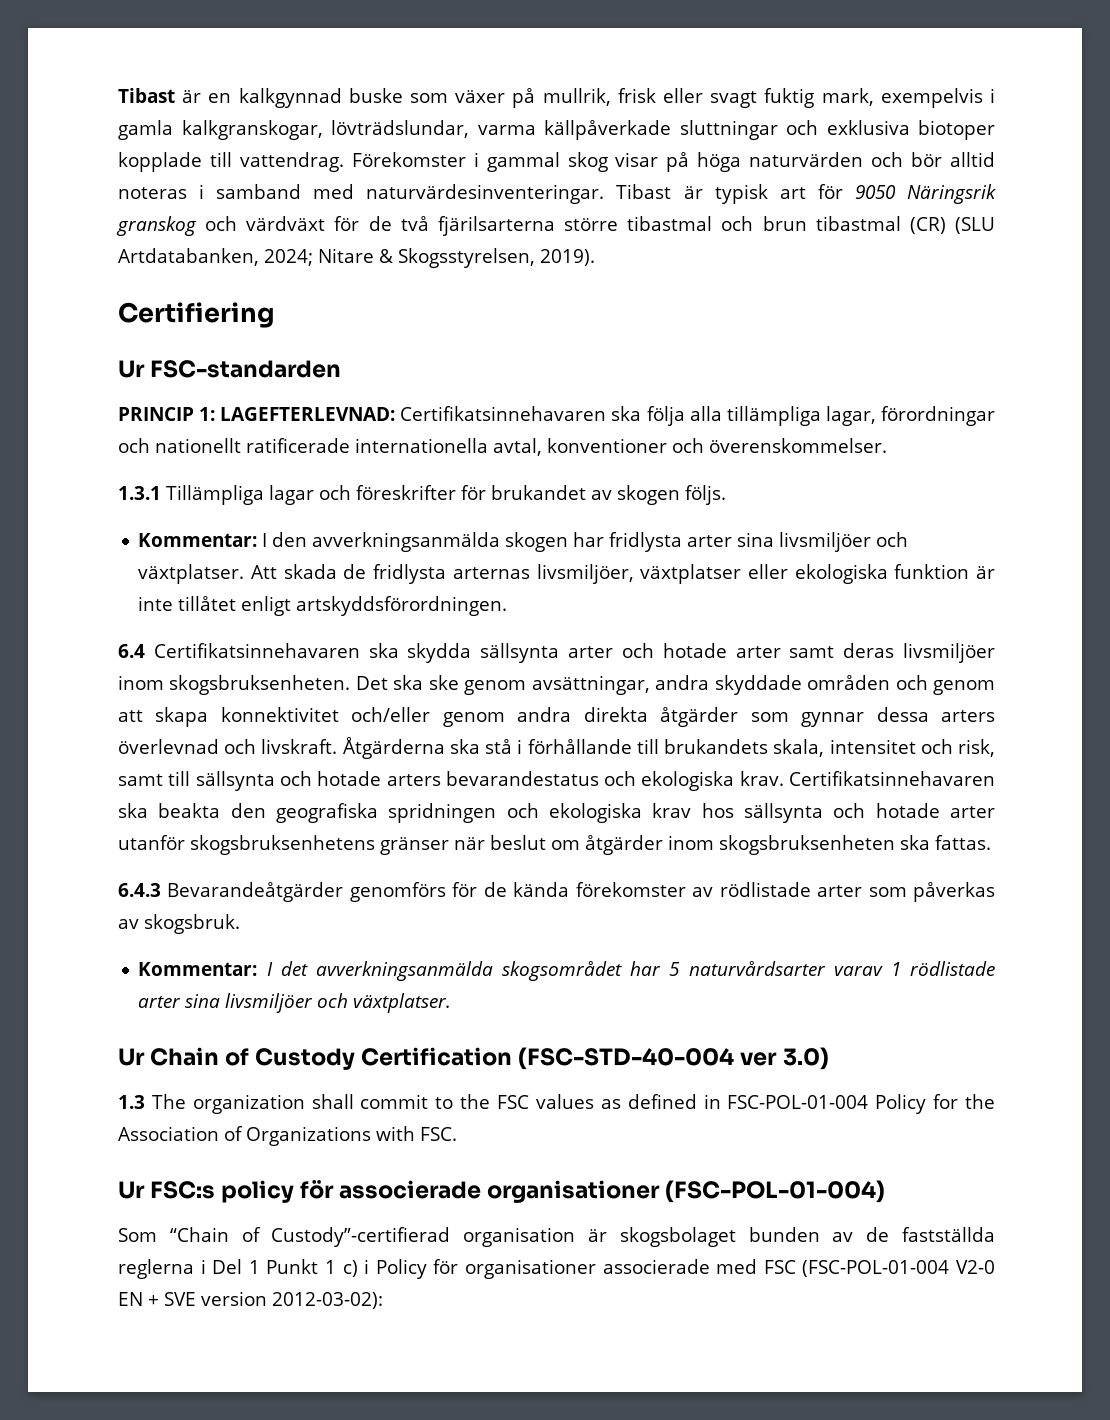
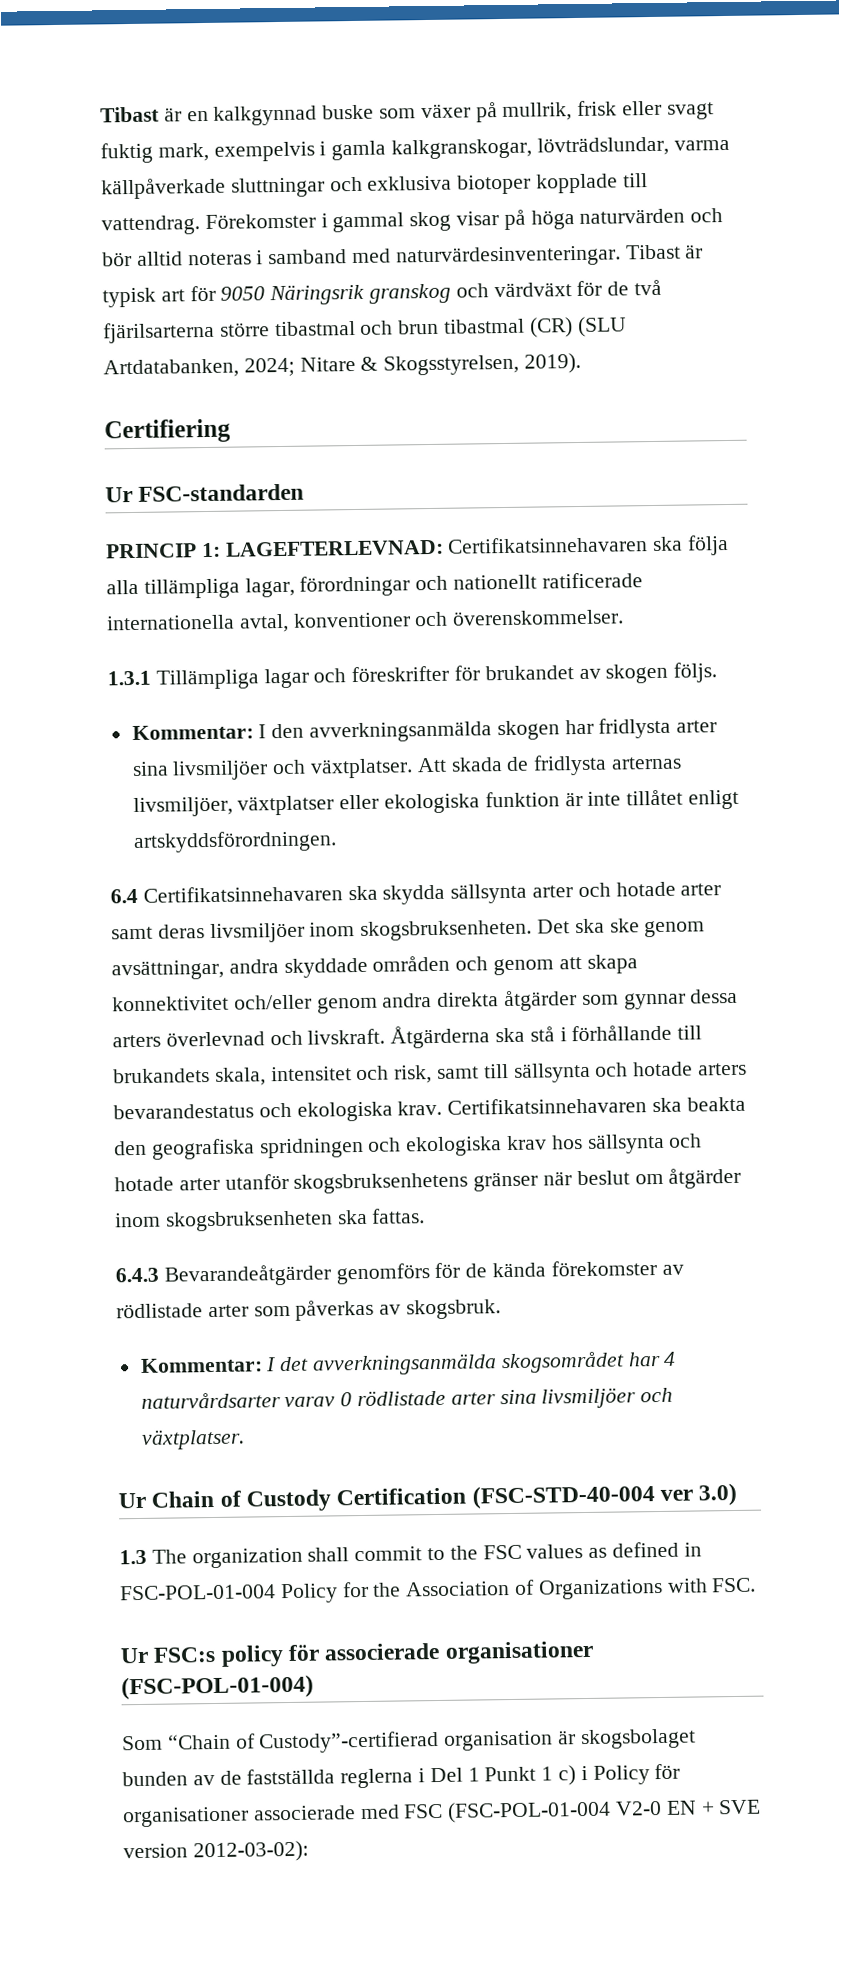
[669,962,681,976] 5 -> [663,1351,677,1366] 4
[890,962,901,976] 1 -> [340,1392,353,1407] 0

